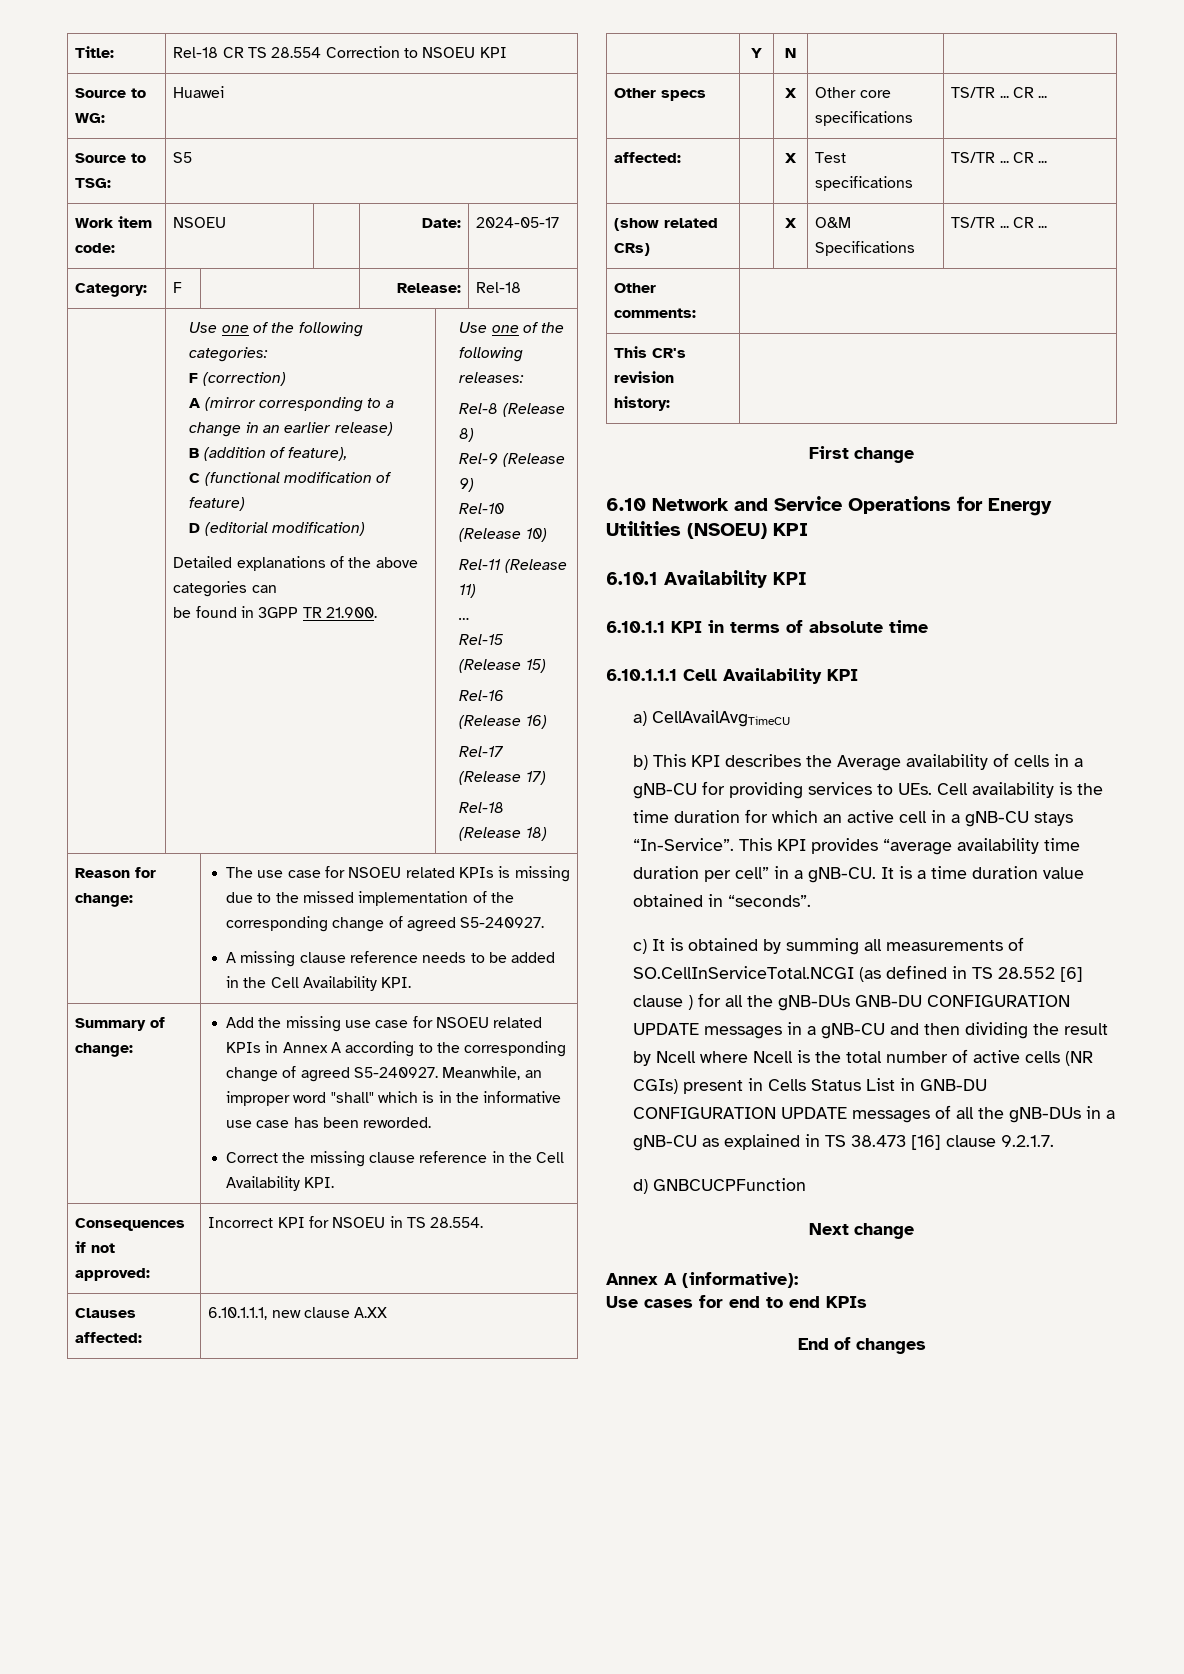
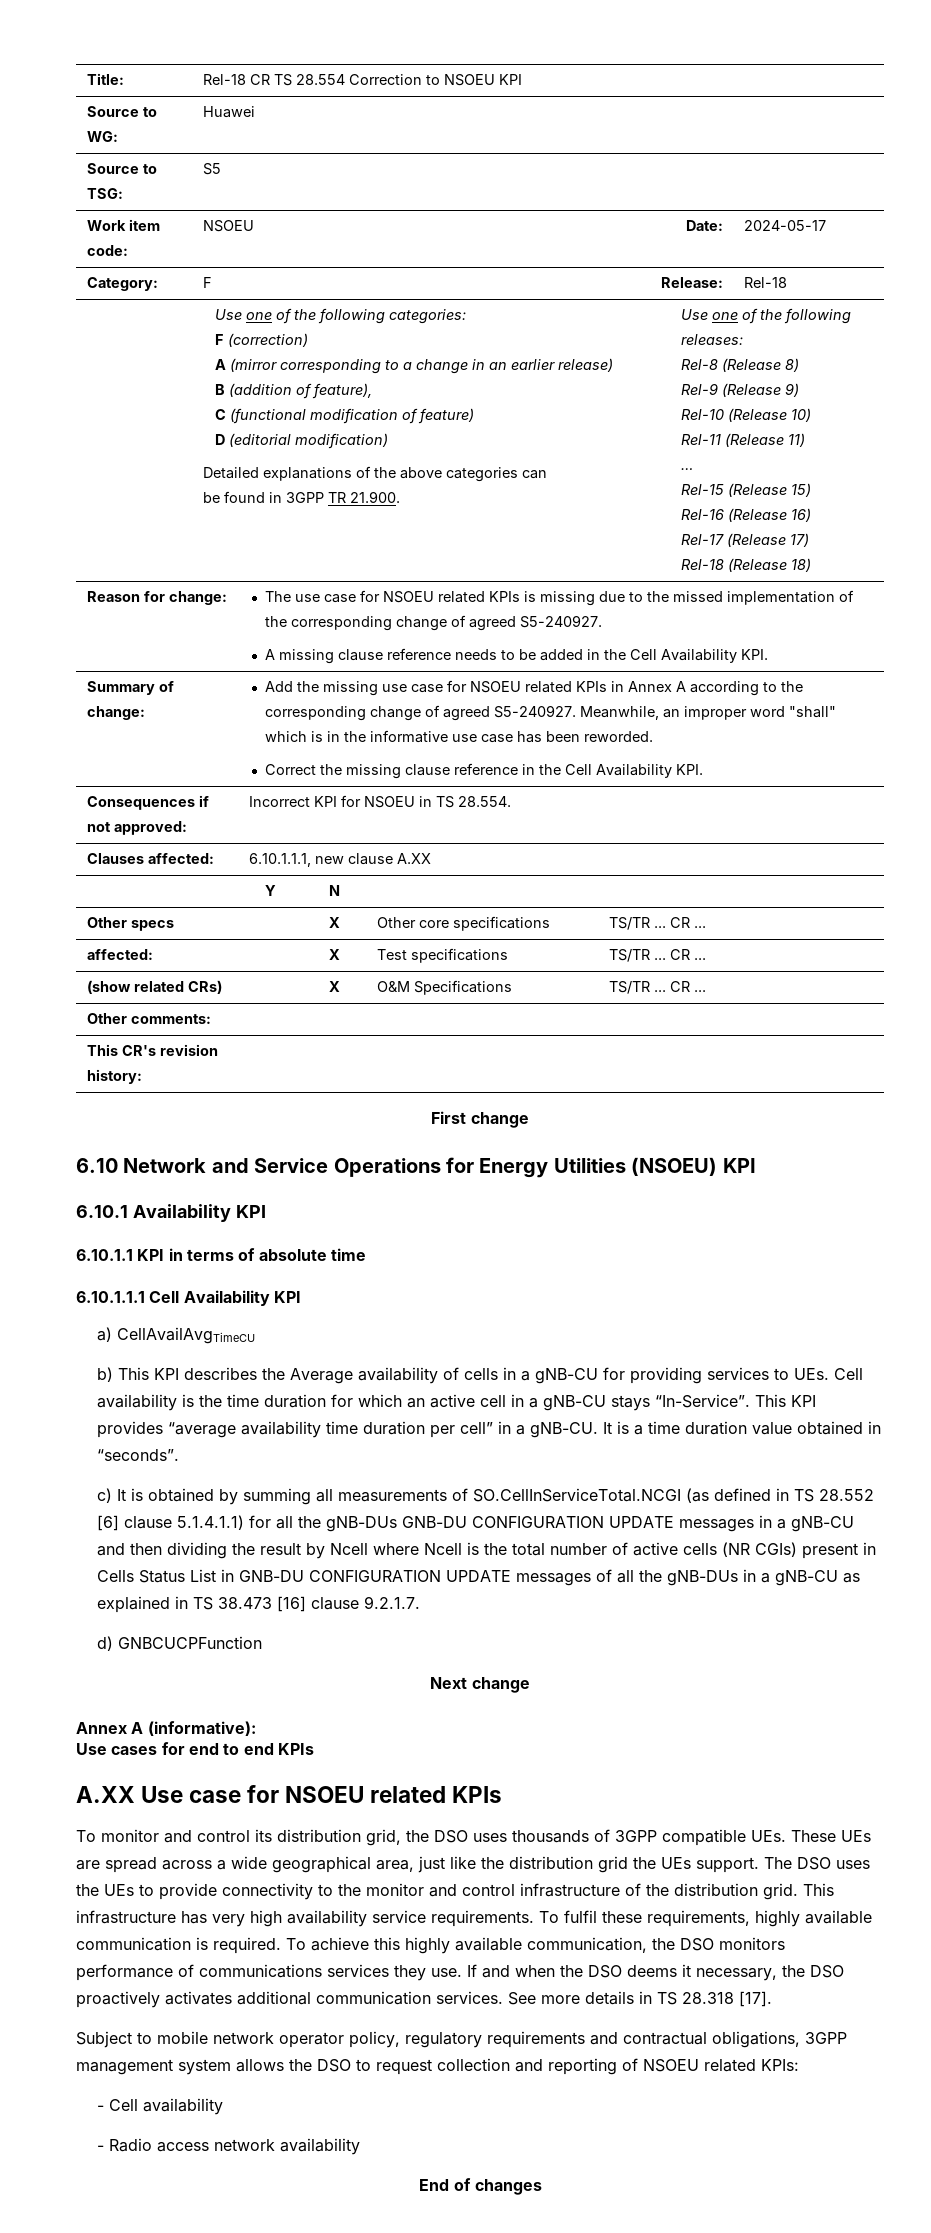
[687,995,693,1010] ) -> [177,1515,245,1530] 5.1.4.1.1)
(867, 1302) none -> [76,1785,503,1803] [76,1829,871,1846] [76,1856,870,1873] [76,1883,834,1900] [76,1910,872,1927] [76,1937,785,1954] [76,1964,844,1981] [76,1991,772,2008] [76,2031,847,2048] [76,2058,799,2075] [97,2098,224,2115] [97,2138,361,2155] // A.XX Use case for NSOEU related KPIs // To monitor and control its distribution grid, the DSO uses thousands of 3GPP compatible UEs. These UEs are spread across a wide geographical area, just like the distribution grid the UEs support. The DSO uses the UEs to provide connectivity to the monitor and control infrastructure of the distribution grid. This infrastructure has very high availability service requirements. To fulfil these requirements, highly available communication is required. To achieve this highly available communication, the DSO monitors performance of communications services they use. If and when the DSO deems it necessary, the DSO proactively activates additional communication services. See more details in TS 28.318 [17]. // Subject to mobile network operator policy, regulatory requirements and contractual obligations, 3GPP management system allows the DSO to request collection and reporting of NSOEU related KPIs: // - Cell availability // - Radio access network availability

